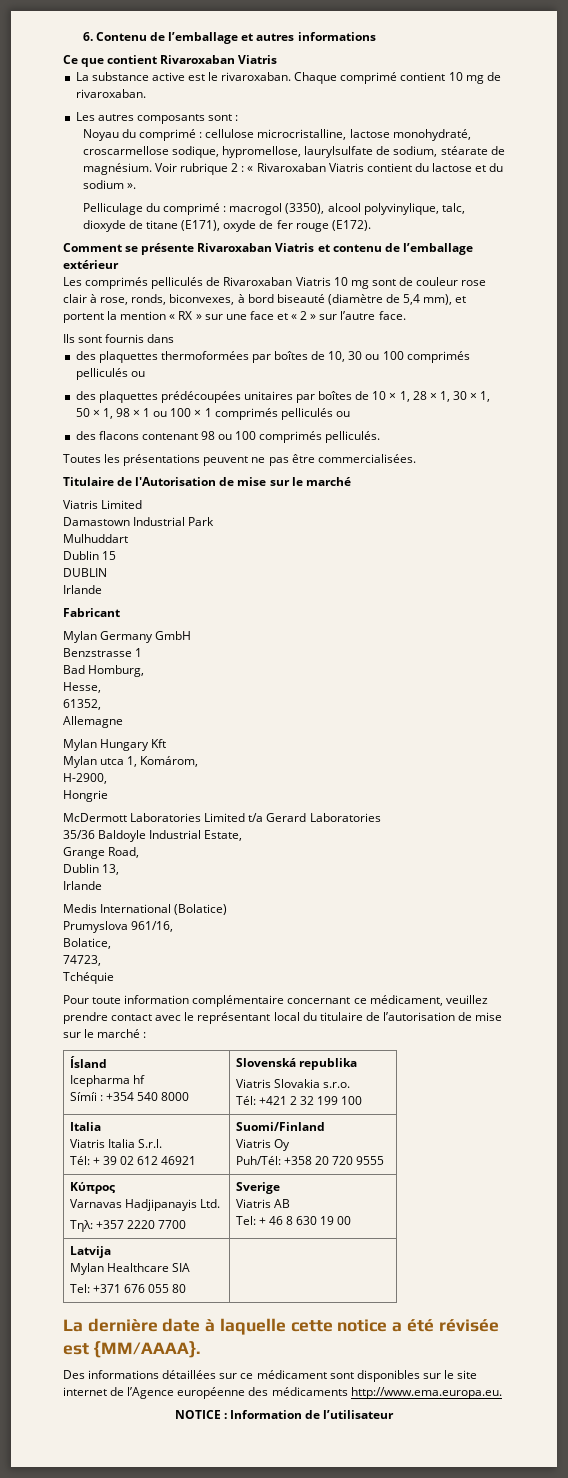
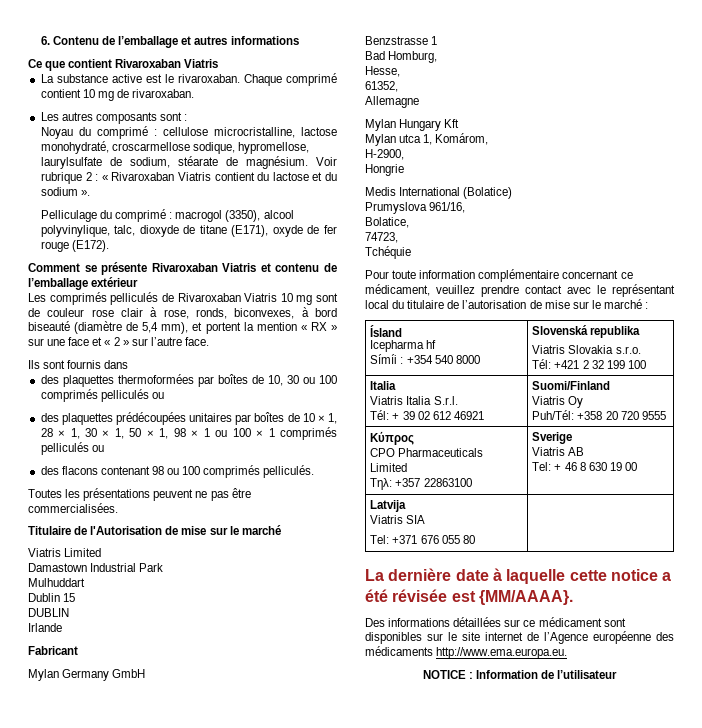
[63,813,381,822] [63,830,243,842] [63,847,140,859] [63,864,120,875] [63,881,102,890] // McDermott Laboratories Limited t/a Gerard Laboratories // 35/36 Baldoyle Industrial Estate, // Grange Road, // Dublin 13, // Irlande -> (404, 170) none
[69,1199,221,1211] Varnavas Hadjipanayis Ltd. -> [370,448,484,457] [370,463,408,472] CPO Pharmaceuticals Limited
[127,1220,187,1229] 2220 7700 -> [423,478,472,487] 22863100
[69,1263,169,1275] Mylan Healthcare -> [370,515,404,524] Viatris

